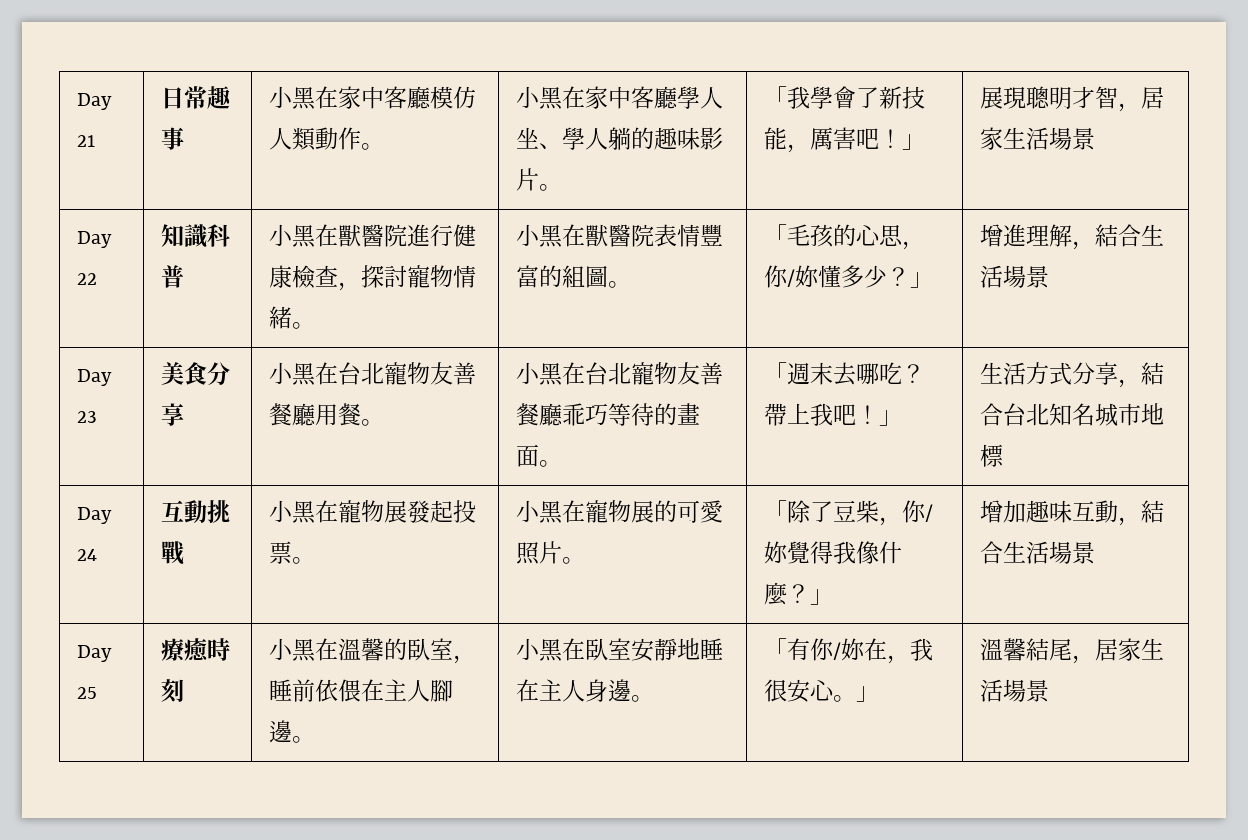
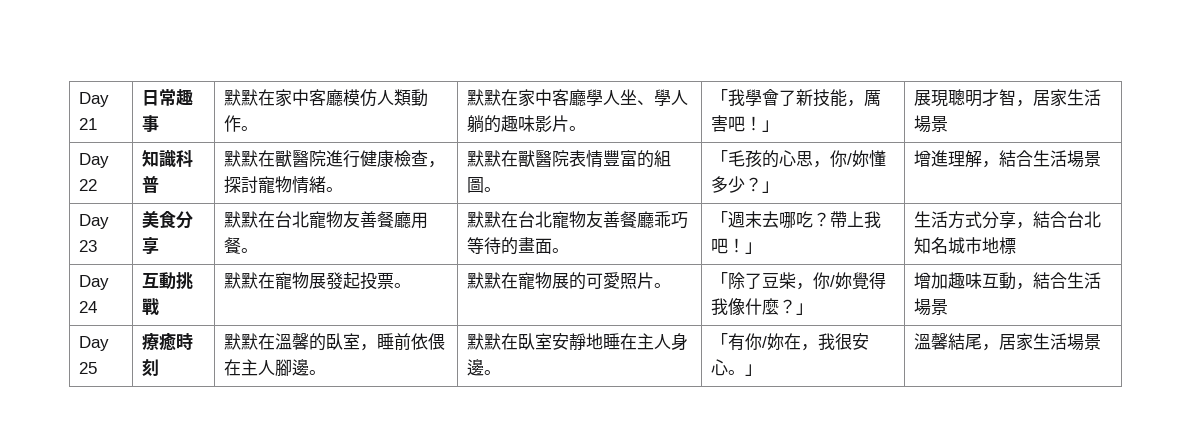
[268,86,316,110] 小黑 -> [223,89,258,106] 默默
[515,86,563,110] 小黑 -> [466,89,501,106] 默默
[268,224,316,248] 小黑 -> [223,150,258,167] 默默
[515,224,563,248] 小黑 -> [466,150,501,167] 默默
[268,362,316,386] 小黑 -> [223,211,258,228] 默默
[515,362,563,386] 小黑 -> [466,211,501,228] 默默
[268,500,316,524] 小黑 -> [223,272,258,289] 默默
[515,500,563,524] 小黑 -> [466,272,501,289] 默默
[268,638,316,662] 小黑 -> [223,333,258,350] 默默
[515,638,563,662] 小黑 -> [466,333,501,350] 默默

